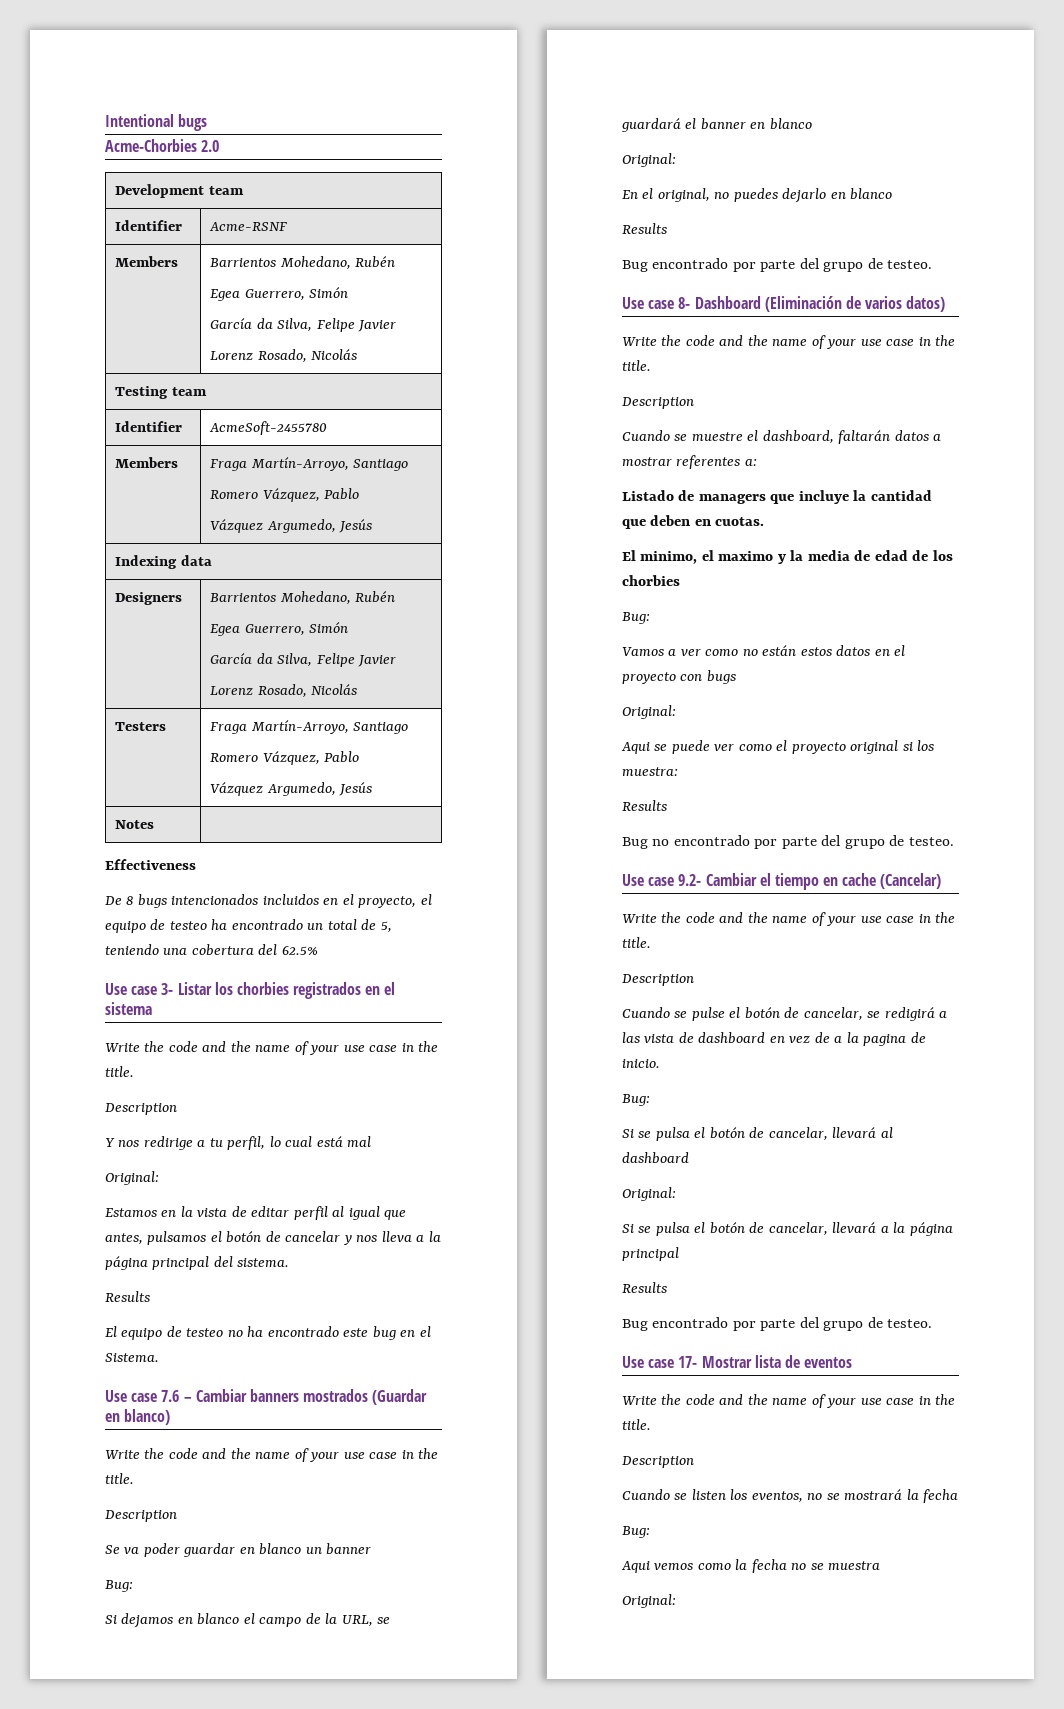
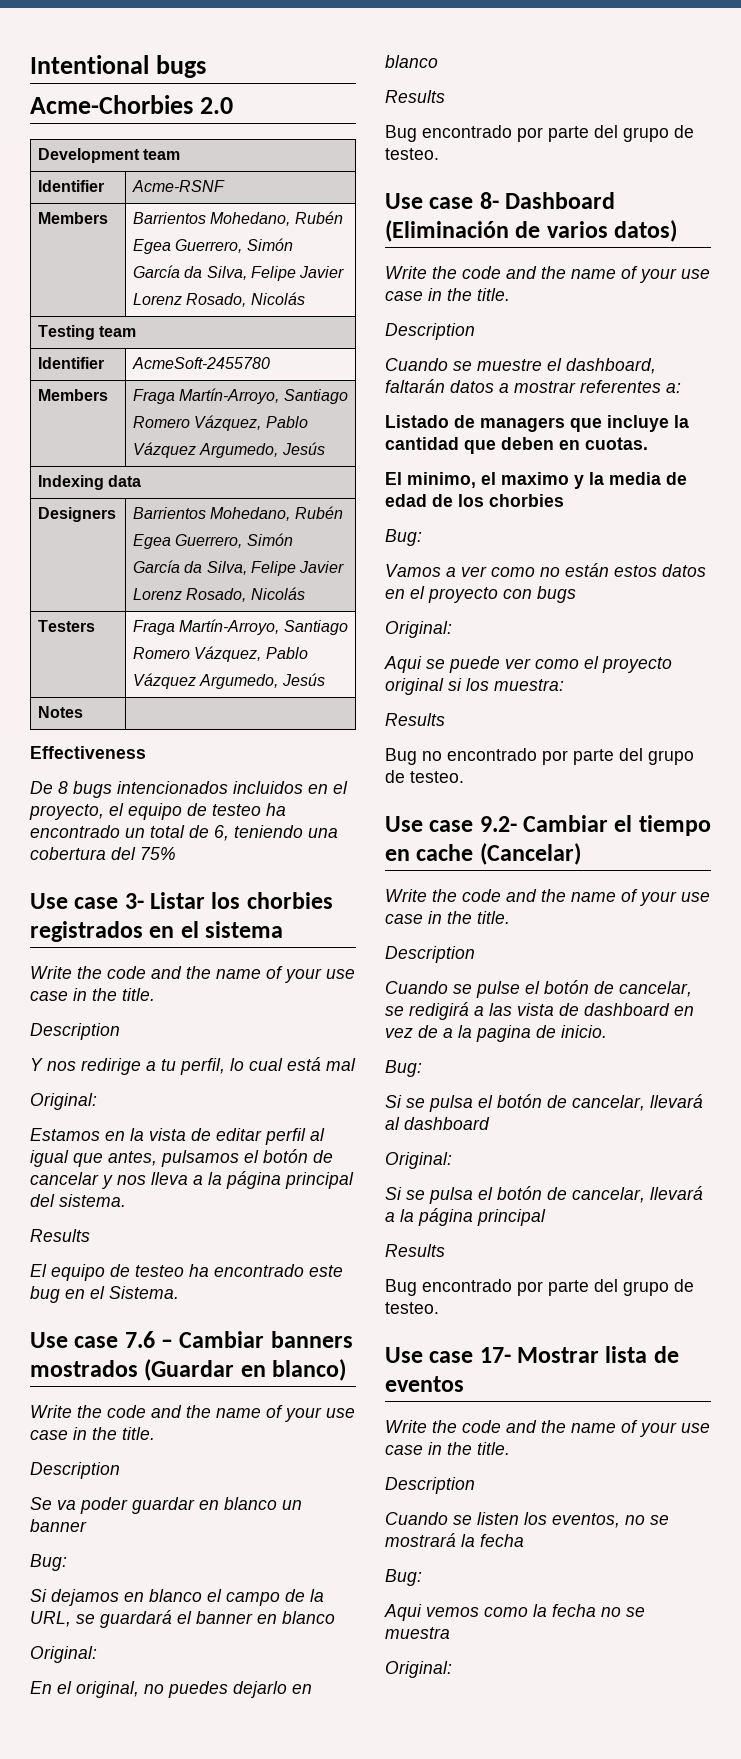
[380,921,392,933] 5, -> [214,825,229,841] 6,
[281,946,318,956] 62.5% -> [140,847,176,860] 75%
[227,1330,243,1337] no -> (184, 1271) none

